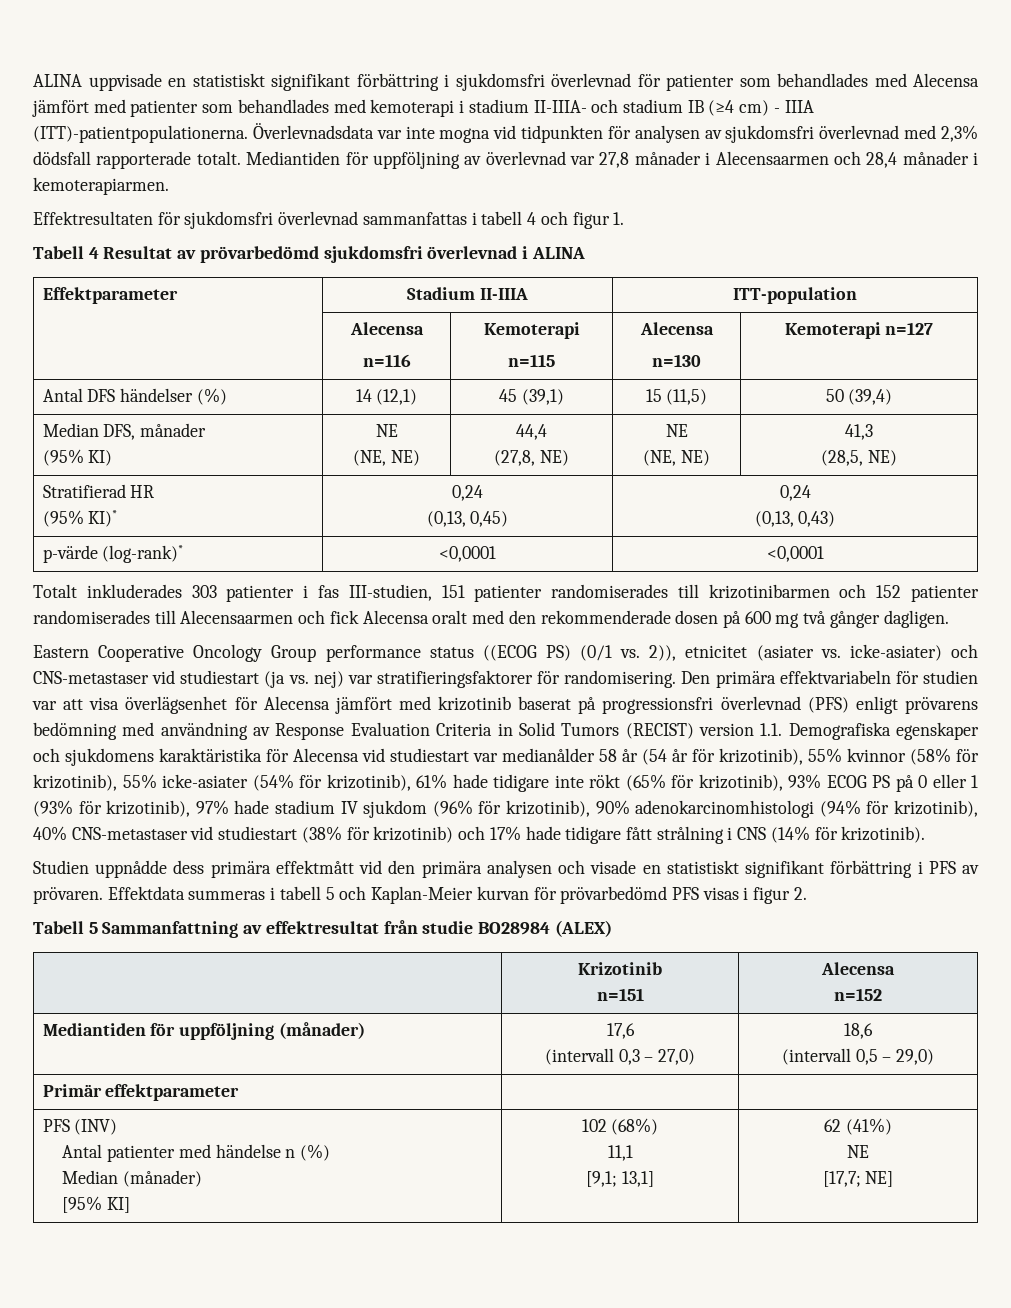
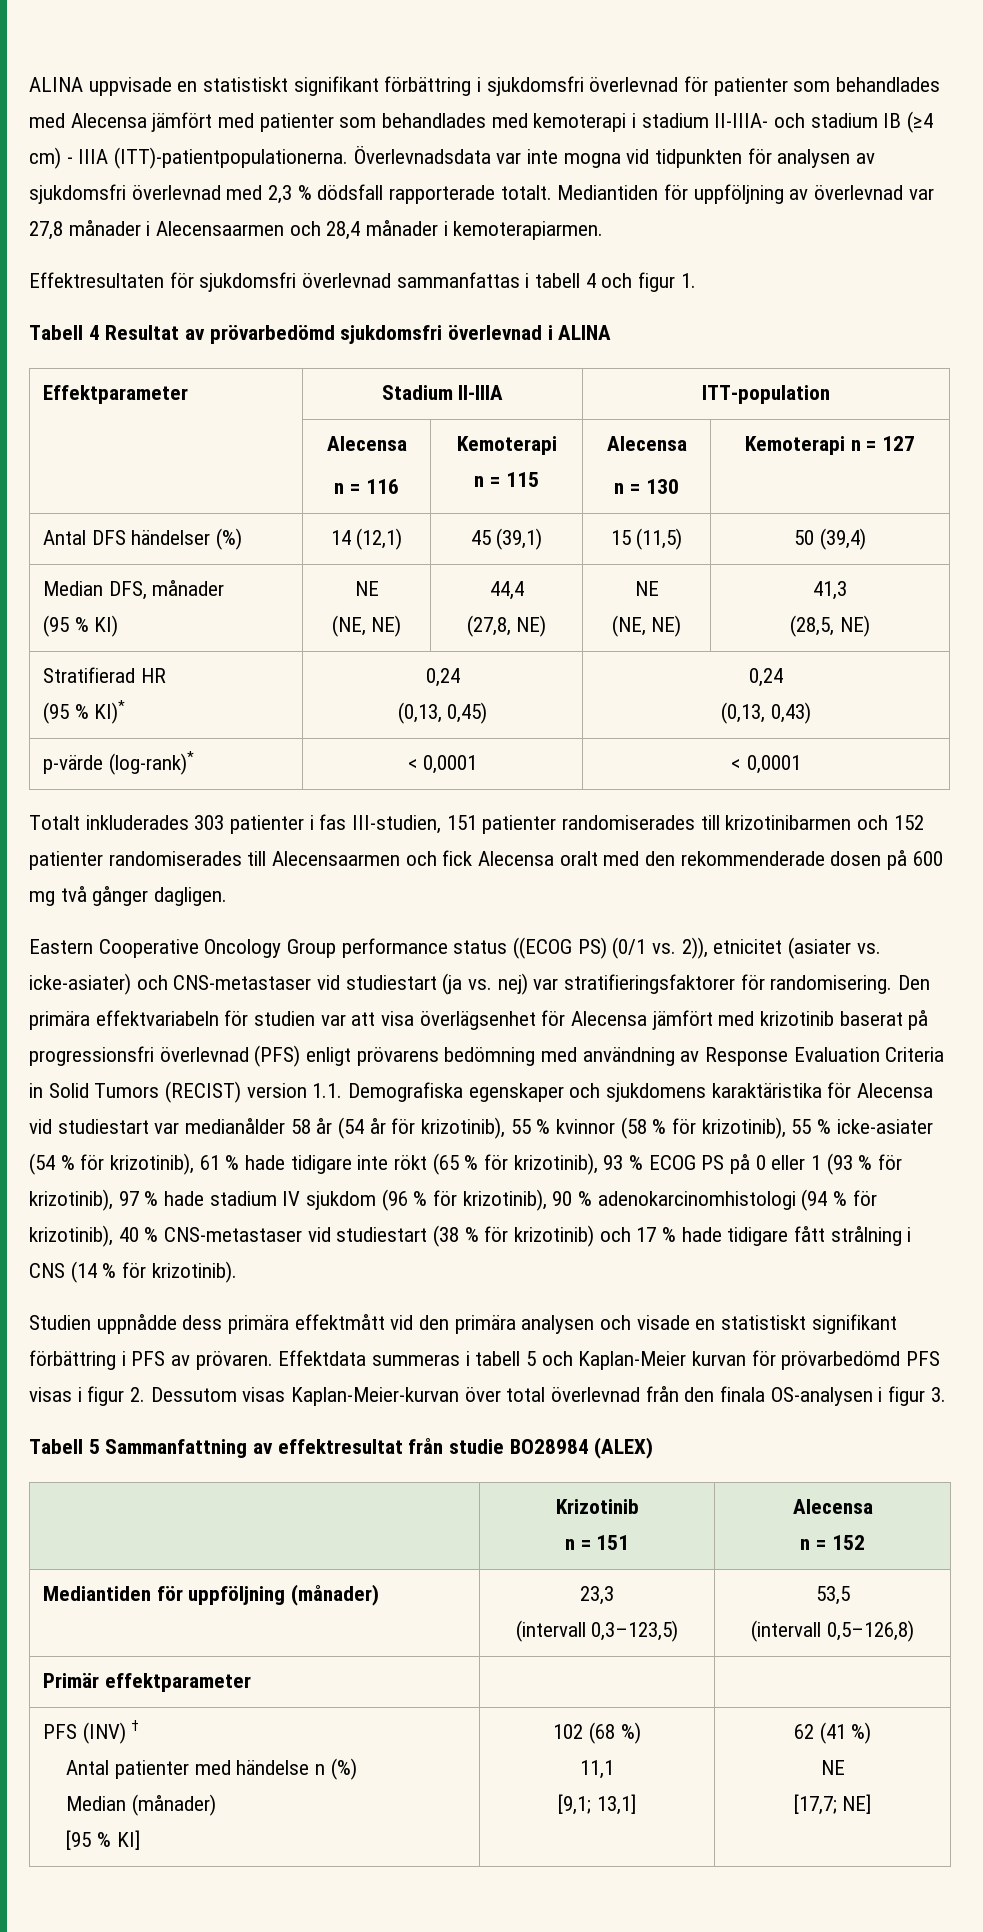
[940,125,978,142] 2,3% -> [268,185,312,204] 2,3 %
[362,354,411,367] [483,322,580,339] [508,354,555,367] [639,322,714,335] [652,354,701,367] [784,322,934,339] n=116 | Kemoterapi // n=115 | Alecensa // n=130 | Kemoterapi n=127 -> [334,479,399,494] [456,436,557,455] [474,472,539,487] [606,436,687,451] [614,479,679,494] [744,436,916,455] n = 116 | Kemoterapi // n = 115 | Alecensa // n = 130 | Kemoterapi n = 127
[42,449,84,466] (95% -> [42,615,89,637] (95 %
[42,510,84,527] (95% -> [42,702,89,724] (95 %
[439,546,496,562] [766,546,824,562] <0,0001 | <0,0001 -> [407,755,478,774] [731,755,801,774] < 0,0001 | < 0,0001
[808,748,979,765] [33,774,821,792] 55% kvinnor (58% för krizotinib), 55% icke-asiater (54% för krizotinib), 61% hade tidigare inte rökt (65% för krizotinib), 93% -> [510,1117,933,1139] [29,1153,644,1175] 55 % kvinnor (58 % för krizotinib), 55 % icke-asiater (54 % för krizotinib), 61 % hade tidigare inte rökt (65 % för krizotinib), 93 %
[33,800,979,818] [33,826,342,843] (93% för krizotinib), 97% hade stadium IV sjukdom (96% för krizotinib), 90% adenokarcinomhistologi (94% för krizotinib), 40% CNS-metastaser vid studiestart (38% -> [826,1153,903,1175] [29,1189,877,1211] [29,1225,479,1247] (93 % för krizotinib), 97 % hade stadium IV sjukdom (96 % för krizotinib), 90 % adenokarcinomhistologi (94 % för krizotinib), 40 % CNS-metastaser vid studiestart (38 %
[489,826,521,841] 17% -> [636,1227,677,1242] 17 %
[770,826,810,843] (14% -> [70,1261,117,1283] (14 %
(807, 893) none -> [150,1386,946,1406] Dessutom visas Kaplan-Meier-kurvan över total överlevnad från den finala OS-analysen i figur 3.
[596,988,644,1001] [821,962,895,975] [834,988,882,1001] n=151 | Alecensa // n=152 -> [564,1535,630,1550] [792,1499,873,1514] [800,1535,865,1550] n = 151 | Alecensa // n = 152
[606,1023,635,1039] [544,1048,696,1065] [844,1023,873,1039] [781,1048,935,1065] 17,6 // (intervall 0,3 – 27,0) | 18,6 // (intervall 0,5 – 29,0) -> [580,1586,615,1605] [515,1620,679,1642] [815,1586,850,1605] [751,1620,914,1642] 23,3 // (intervall 0,3–123,5) | 53,5 // (intervall 0,5–126,8)
(118, 1127) none -> [131,1720,140,1731] †
[62,1196,103,1213] [95% -> [66,1830,111,1850] [95 %
[611,1118,659,1135] (68%) -> [589,1722,641,1744] (68 %)
[845,1118,892,1135] (41%) -> [819,1722,872,1744] (41 %)

